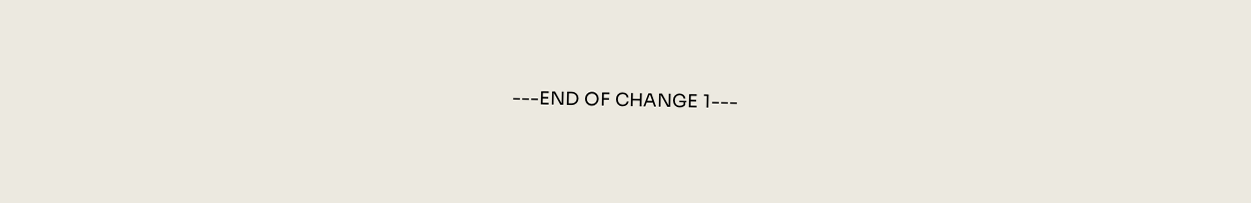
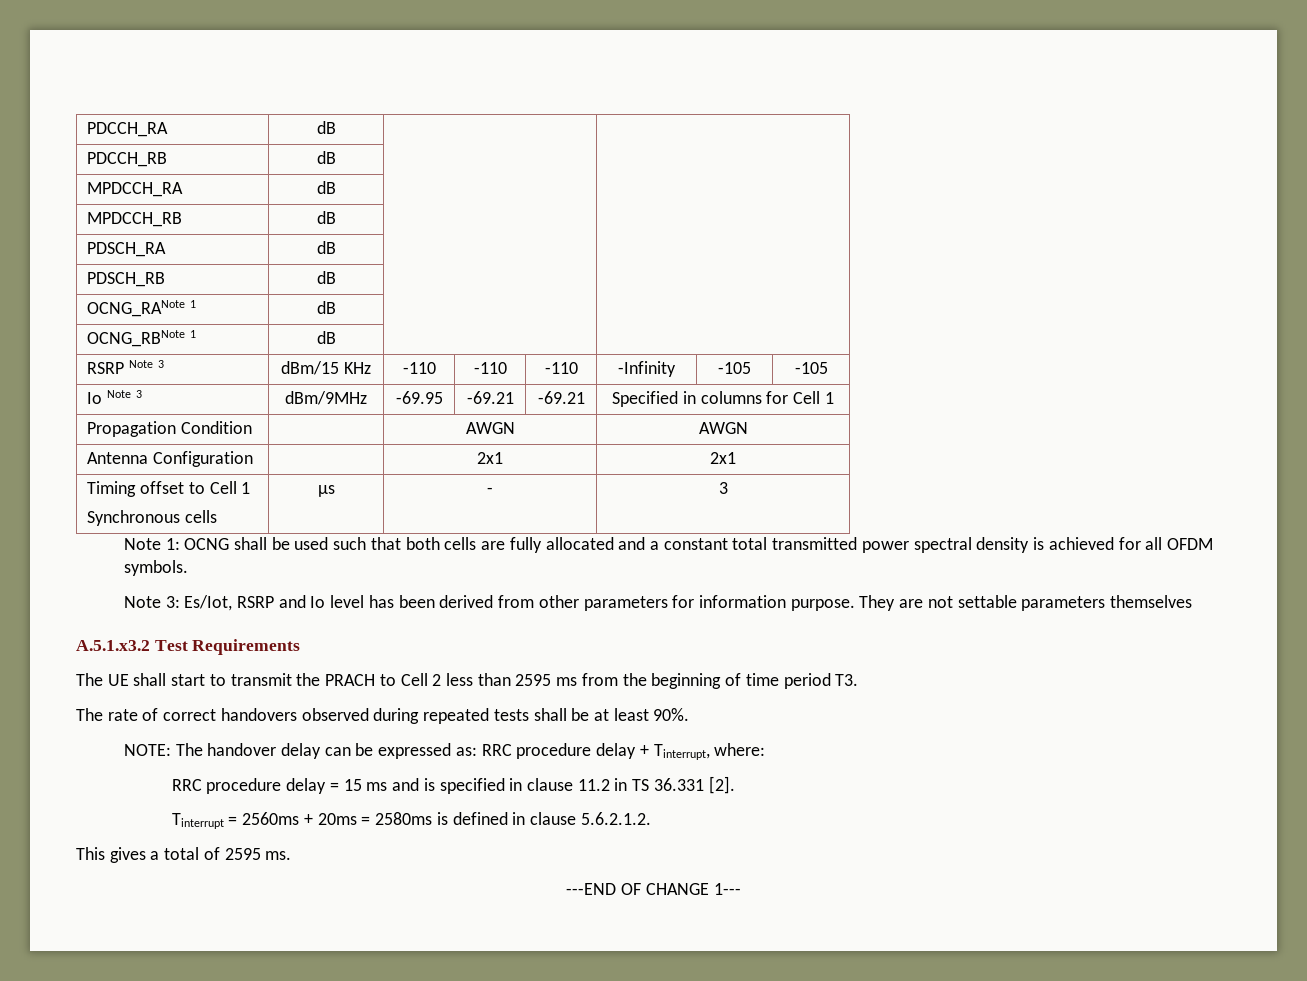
(511, 98) none -> [87,122,169,137] [316,121,336,134] [87,152,168,167] [316,151,336,164] [87,182,184,197] [316,181,336,194] [87,212,183,227] [316,211,336,224] [87,242,167,257] [316,241,336,254] [87,272,166,287] [316,271,336,284] [87,300,197,317] [316,301,336,314] [87,330,197,347] [316,331,336,344] [87,360,164,374] [281,361,371,375] [402,362,436,374] [473,362,507,374] [544,362,578,374] [618,361,676,377] [718,362,751,374] [794,362,828,374] [87,390,142,404] [285,391,367,405] [395,391,443,404] [466,391,514,404] [537,391,585,404] [612,391,834,407] [87,421,253,437] [465,422,515,434] [698,422,748,434] [87,451,254,467] [477,452,503,464] [709,452,736,464] [87,481,251,497] [87,510,218,526] [317,485,335,497] [487,487,493,494] [718,482,728,494] [123,537,1213,553] [123,560,188,576] [123,595,1193,611] [76,639,301,655] [76,673,859,689] [76,708,690,724] [123,743,766,760] [171,776,735,794] [171,812,651,829] [76,847,292,863] PDCCH_RA | dB | | // PDCCH_RB | dB | | // MPDCCH_RA | dB | | // MPDCCH_RB | dB | | // PDSCH_RA | dB | | // PDSCH_RB | dB | | // OCNG_RANote 1 | dB | | // OCNG_RBNote 1 | dB | | // RSRP Note 3 | dBm/15 KHz | -110 | -110 | -110 | -Infinity | -105 | -105 // Io Note 3 | dBm/9MHz | -69.95 | -69.21 | -69.21 | Specified in columns for Cell 1 // Propagation Condition | | AWGN | AWGN // Antenna Configuration | | 2x1 | 2x1 // Timing offset to Cell 1 // Synchronous cells | μs | - | 3 // Note 1: OCNG shall be used such that both cells are fully allocated and a constant total transmitted power spectral density is achieved for all OFDM symbols. // Note 3: Es/Iot, RSRP and Io level has been derived from other parameters for information purpose. They are not settable parameters themselves // A.5.1.x3.2 Test Requirements // The UE shall start to transmit the PRACH to Cell 2 less than 2595 ms from the beginning of time period T3. // The rate of correct handovers observed during repeated tests shall be at least 90%. // NOTE: The handover delay can be expressed as: RRC procedure delay + Tinterrupt, where: // RRC procedure delay = 15 ms and is specified in clause 11.2 in TS 36.331 [2]. // Tinterrupt = 2560ms + 20ms = 2580ms is defined in clause 5.6.2.1.2. // This gives a total of 2595 ms. //

